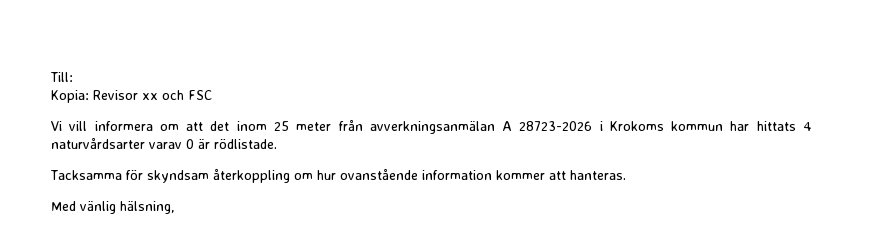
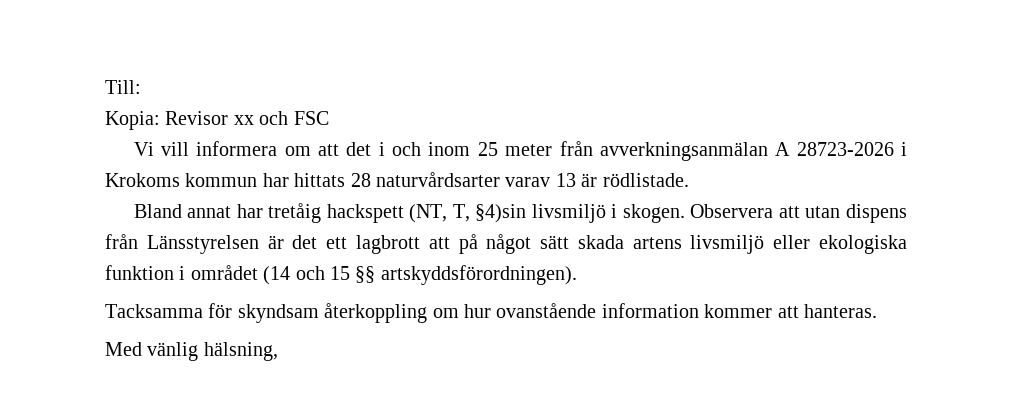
(230, 126) none -> [378,142,422,156] i och
[803,122,813,131] 4 -> [350,173,371,187] 28
[186,139,194,149] 0 -> [555,173,576,187] 13
(277, 143) none -> [133,203,908,223] [105,234,908,254] [105,265,577,285] // Bland annat har tretåig hackspett (NT, T, §4)sin livsmiljö i skogen. Observera att utan dispens från Länsstyrelsen är det ett lagbrott att på något sätt skada artens livsmiljö eller ekologiska funktion i området (14 och 15 §§ artskyddsförordningen).

